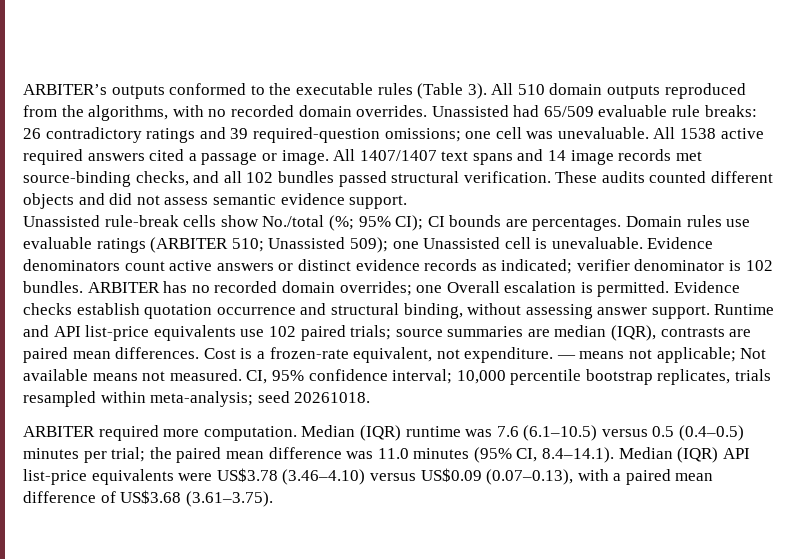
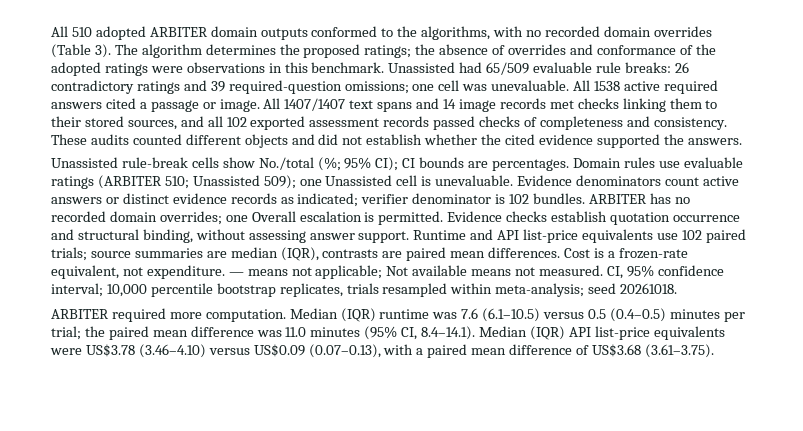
[23,83,746,99] [23,105,57,117] ARBITER’s outputs conformed to the executable rules (Table 3). All 510 domain outputs reproduced from -> [51,26,394,40] All 510 adopted ARBITER domain outputs conformed to
[356,105,428,117] overrides. -> [653,26,712,37] [51,44,716,58] [51,62,385,76] overrides (Table 3). The algorithm determines the proposed ratings; the absence of overrides and conformance of the adopted ratings were observations in this benchmark.
[23,171,551,187] source-binding checks, and all 102 bundles passed structural verification. -> [577,98,718,112] [51,116,727,130] checks linking them to their stored sources, and all 102 exported assessment records passed checks of completeness and consistency.
[164,193,408,209] assess semantic evidence support. -> [366,134,742,148] establish whether the cited evidence supported the answers.

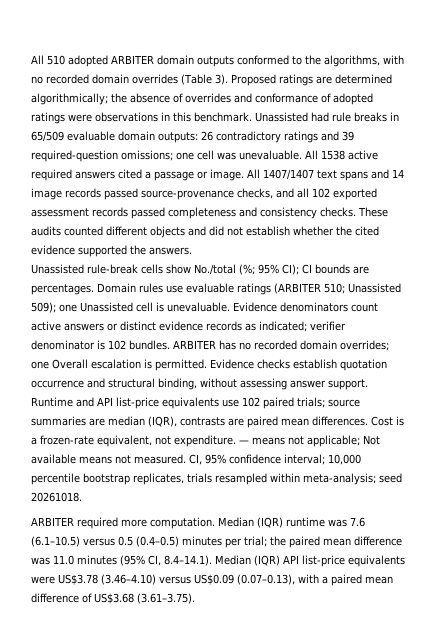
[114,44,412,58] The algorithm determines the proposed ratings; -> [230,74,392,86] [31,93,108,105] Proposed ratings are determined algorithmically;
[695,44,716,55] the -> (331, 98) none
[486,62,671,75] 65/509 evaluable rule breaks: -> [332,112,399,122] [31,131,198,143] rule breaks in 65/509 evaluable domain outputs:
[549,98,718,112] [51,116,177,130] met checks linking them to their stored sources, -> [104,188,273,200] passed source-provenance checks,
[479,116,727,130] checks of completeness and consistency. -> [168,207,356,219] completeness and consistency checks.

